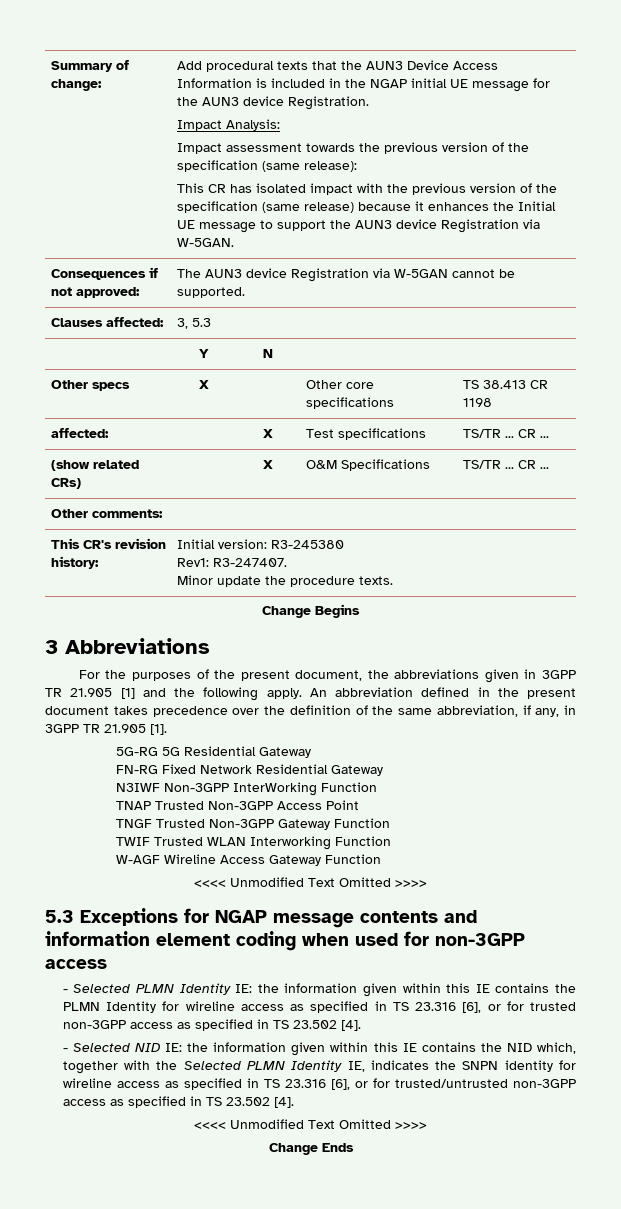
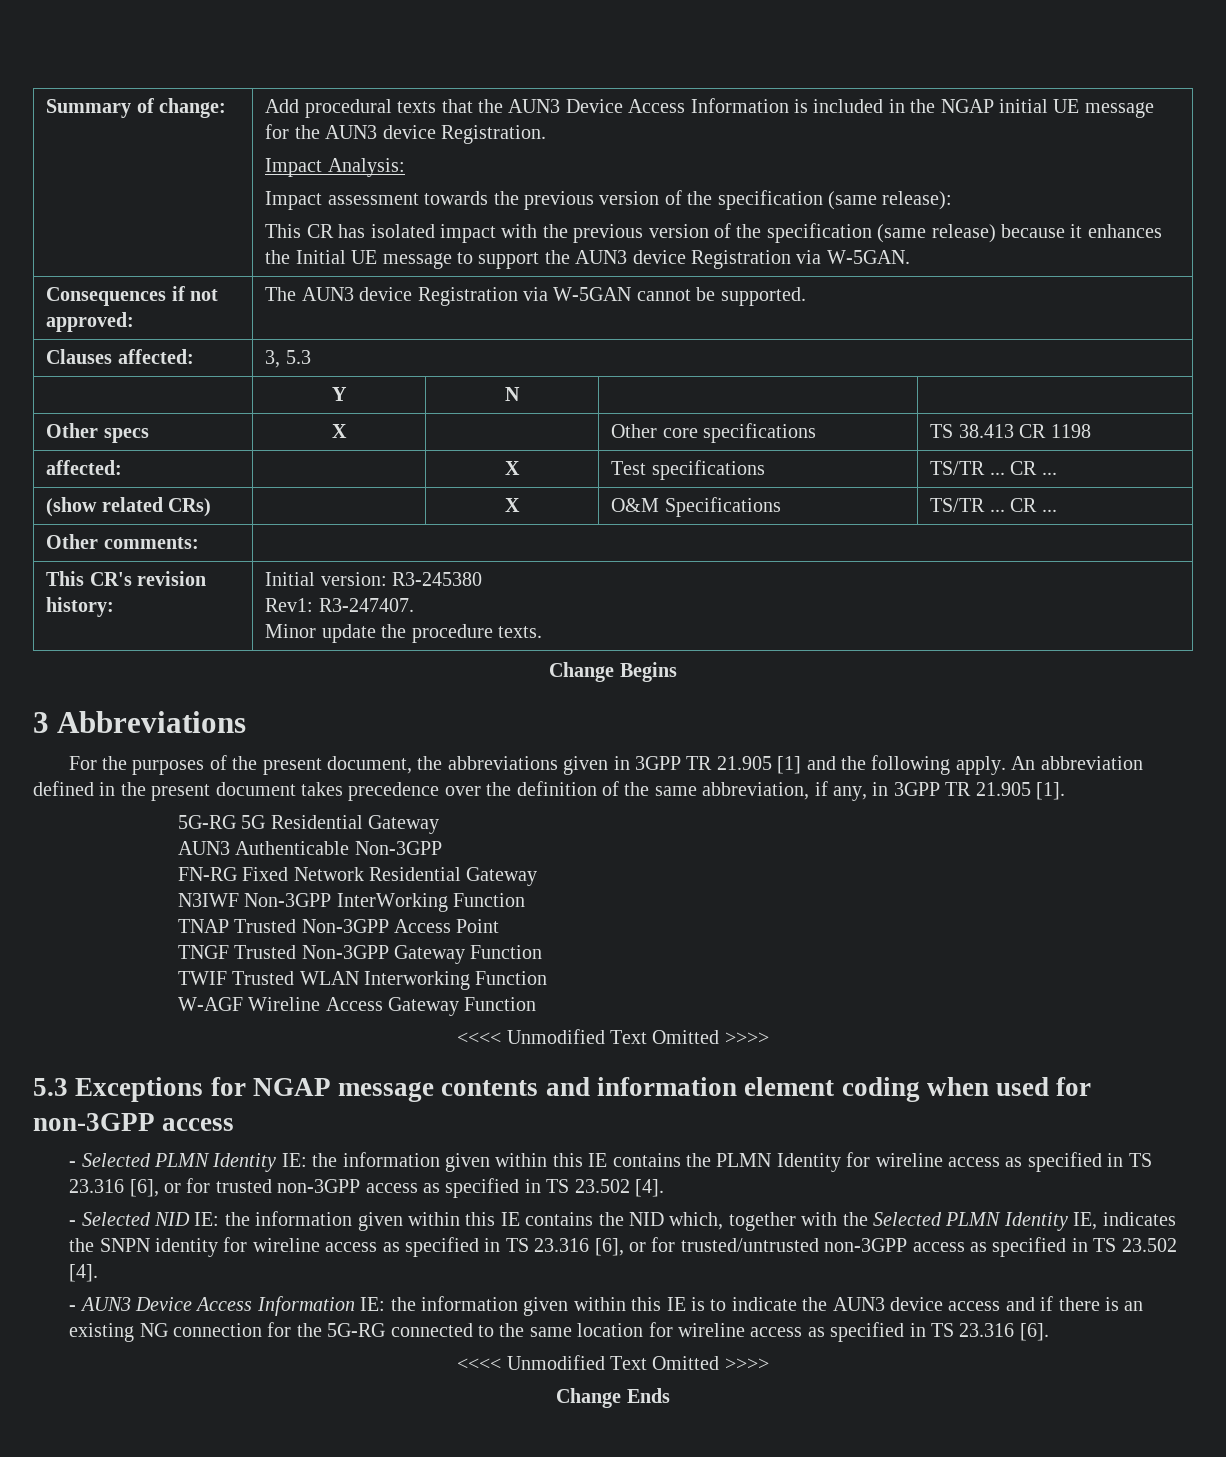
(312, 752) none -> [177,841,442,855] // AUN3 Authenticable Non-3GPP
(294, 1102) none -> [69,1296,1144,1316] [69,1322,1049,1342] // - AUN3 Device Access Information IE: the information given within this IE is to indicate the AUN3 device access and if there is an existing NG connection for the 5G-RG connected to the same location for wireline access as specified in TS 23.316 [6].

